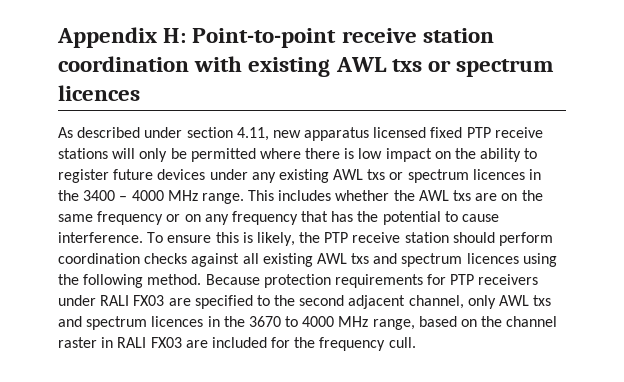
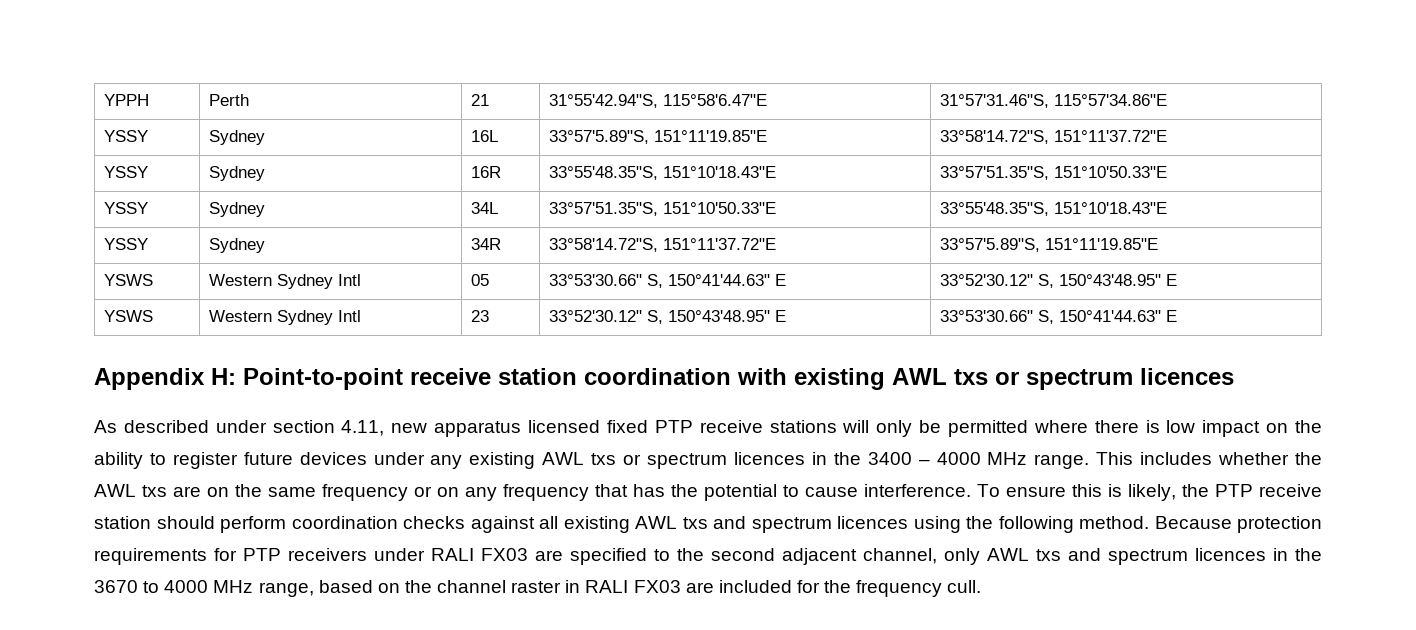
(57, 37) none -> [104,94,150,106] [209,94,250,106] [471,94,490,106] [549,94,768,108] [940,94,1168,108] [104,130,149,142] [209,130,266,145] [471,130,499,142] [549,130,768,144] [940,130,1168,144] [104,166,149,178] [209,166,266,181] [471,166,502,178] [549,166,777,180] [940,166,1168,180] [104,202,149,214] [209,202,266,217] [471,202,499,214] [549,202,777,216] [940,202,1168,216] [104,238,149,250] [209,238,266,253] [471,238,502,250] [549,238,777,252] [940,238,1159,252] [104,274,154,286] [209,274,362,289] [471,274,490,286] [549,274,787,288] [940,274,1178,288] [104,310,154,322] [209,310,362,325] [471,310,490,322] [549,310,787,324] [940,310,1178,324] YPPH | Perth | 21 | 31°55'42.94"S, 115°58'6.47"E | 31°57'31.46"S, 115°57'34.86"E // YSSY | Sydney | 16L | 33°57'5.89"S, 151°11'19.85"E | 33°58'14.72"S, 151°11'37.72"E // YSSY | Sydney | 16R | 33°55'48.35"S, 151°10'18.43"E | 33°57'51.35"S, 151°10'50.33"E // YSSY | Sydney | 34L | 33°57'51.35"S, 151°10'50.33"E | 33°55'48.35"S, 151°10'18.43"E // YSSY | Sydney | 34R | 33°58'14.72"S, 151°11'37.72"E | 33°57'5.89"S, 151°11'19.85"E // YSWS | Western Sydney Intl | 05 | 33°53'30.66" S, 150°41'44.63" E | 33°52'30.12" S, 150°43'48.95" E // YSWS | Western Sydney Intl | 23 | 33°52'30.12" S, 150°43'48.95" E | 33°53'30.66" S, 150°41'44.63" E //

